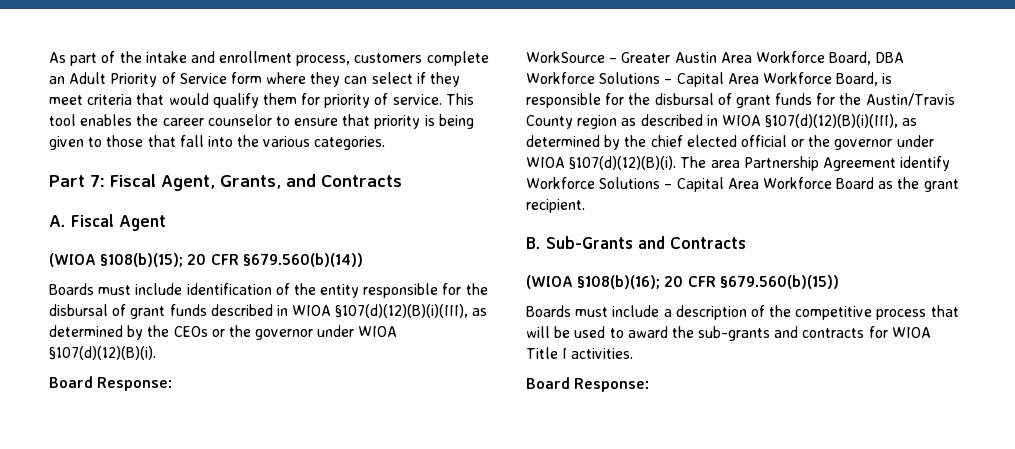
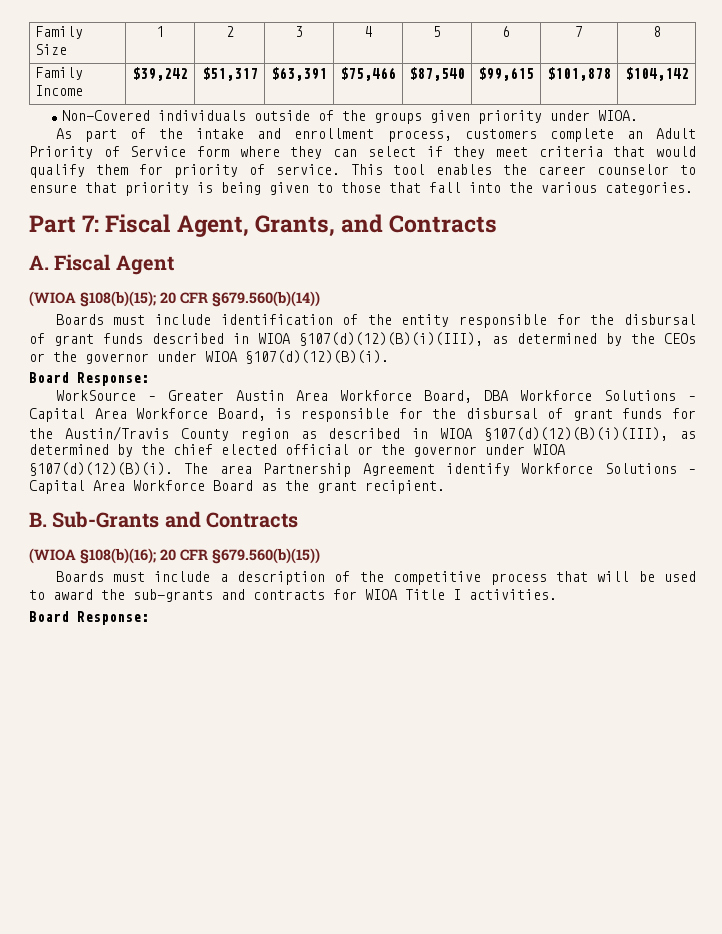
(49, 57) none -> [35,26,84,39] [35,44,68,55] [156,26,164,37] [225,26,234,37] [295,26,303,37] [364,26,372,37] [433,26,441,37] [502,26,510,37] [575,26,583,37] [652,26,661,37] [35,67,84,80] [35,85,84,96] [132,67,188,81] [201,67,258,81] [271,67,327,81] [340,67,396,81] [409,67,465,81] [478,67,534,81] [547,67,611,81] [624,67,689,81] [62,110,639,124] Family Size | 1 | 2 | 3 | 4 | 5 | 6 | 7 | 8 // Family Income | $39,242 | $51,317 | $63,391 | $75,466 | $87,540 | $99,615 | $101,878 | $104,142 // Non-Covered individuals outside of the groups given priority under WIOA. //

